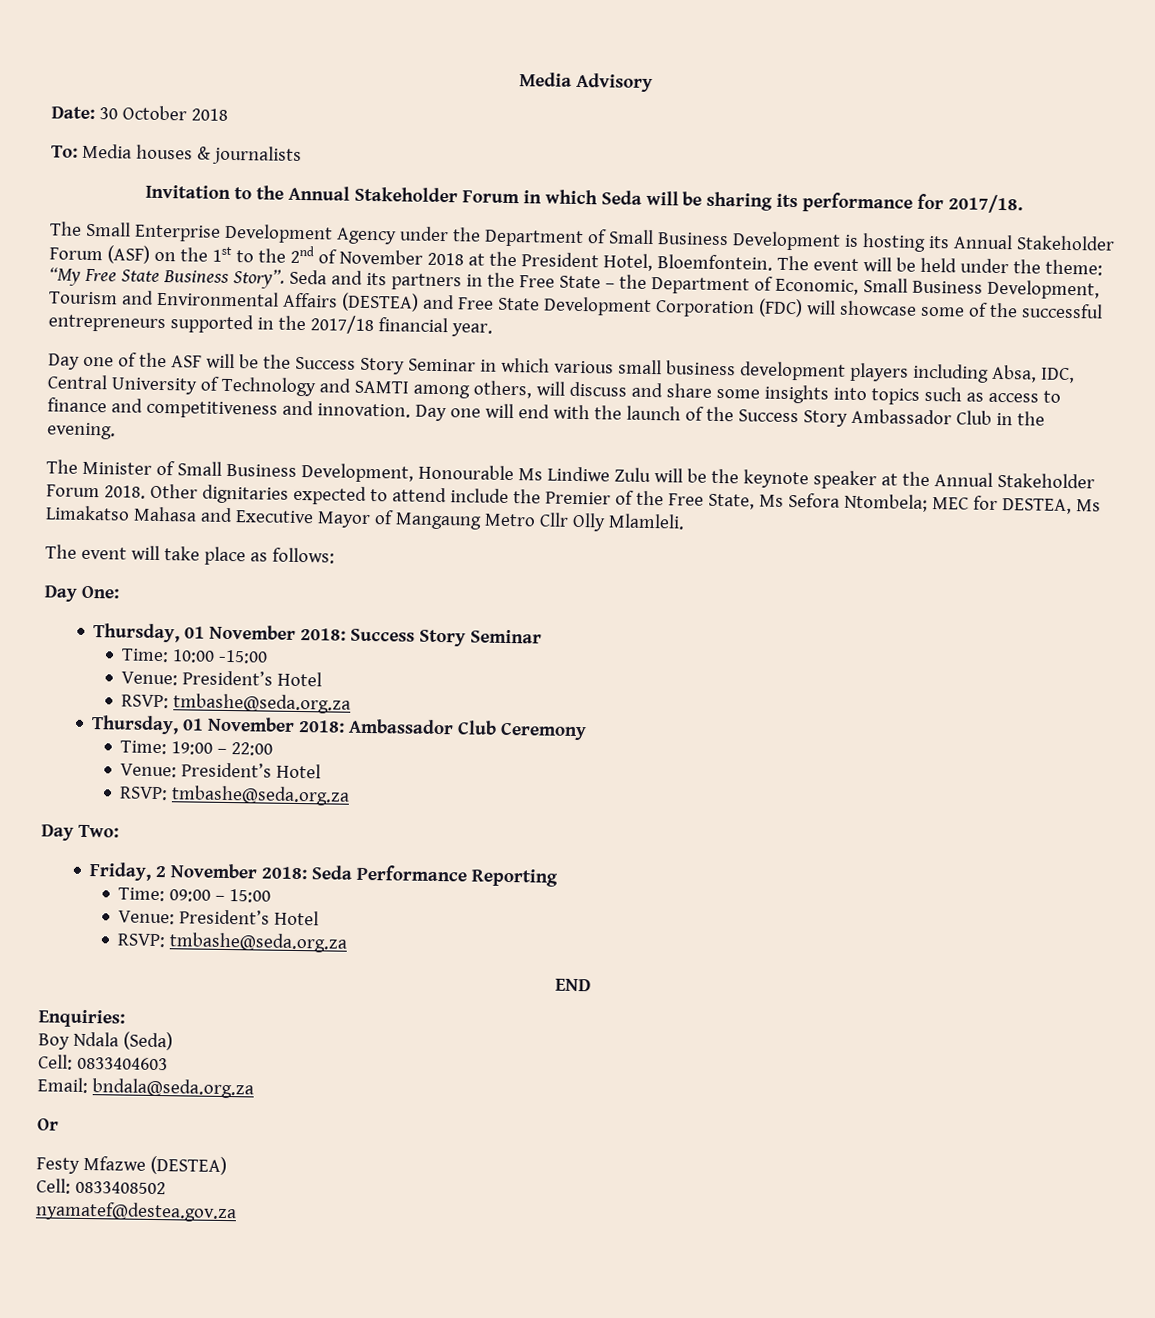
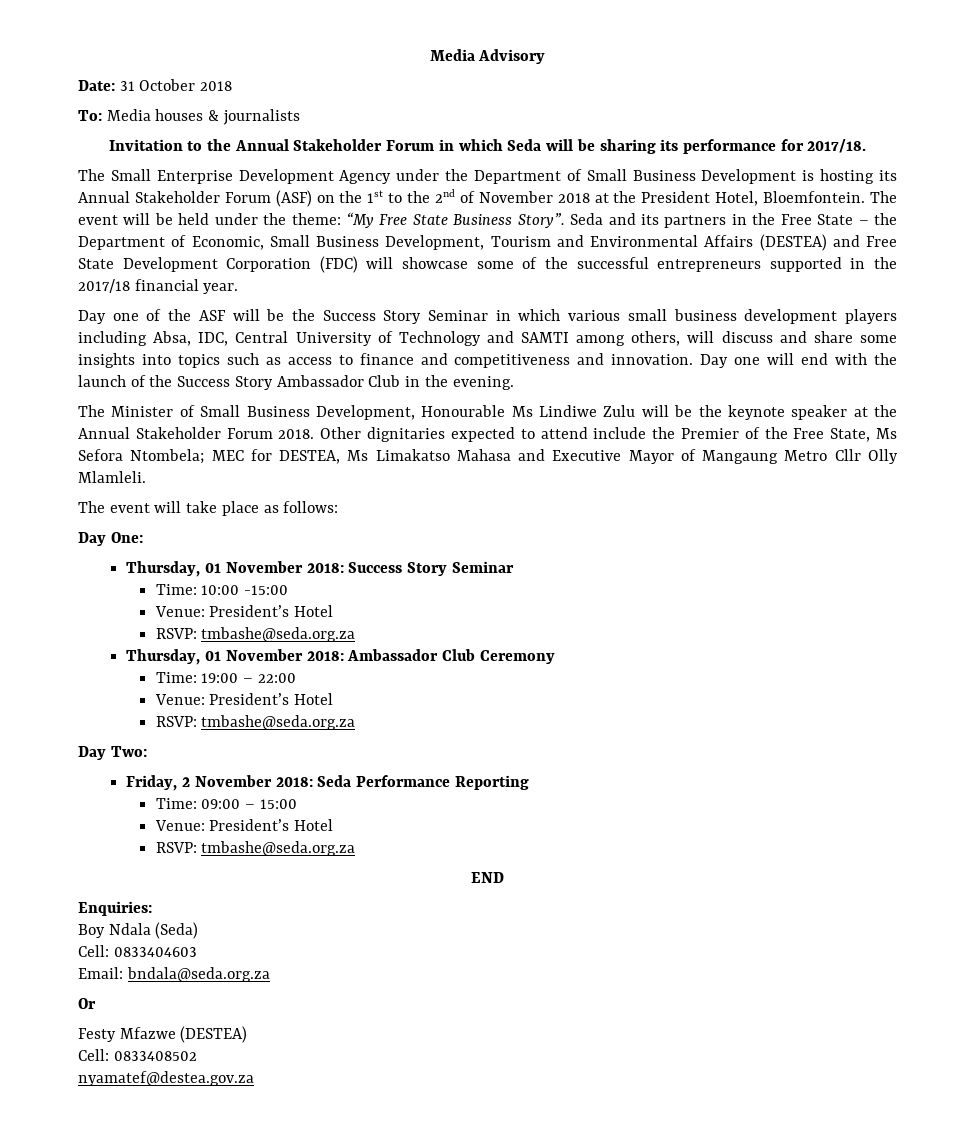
[98,107,118,120] 30 -> [119,81,135,91] 31

